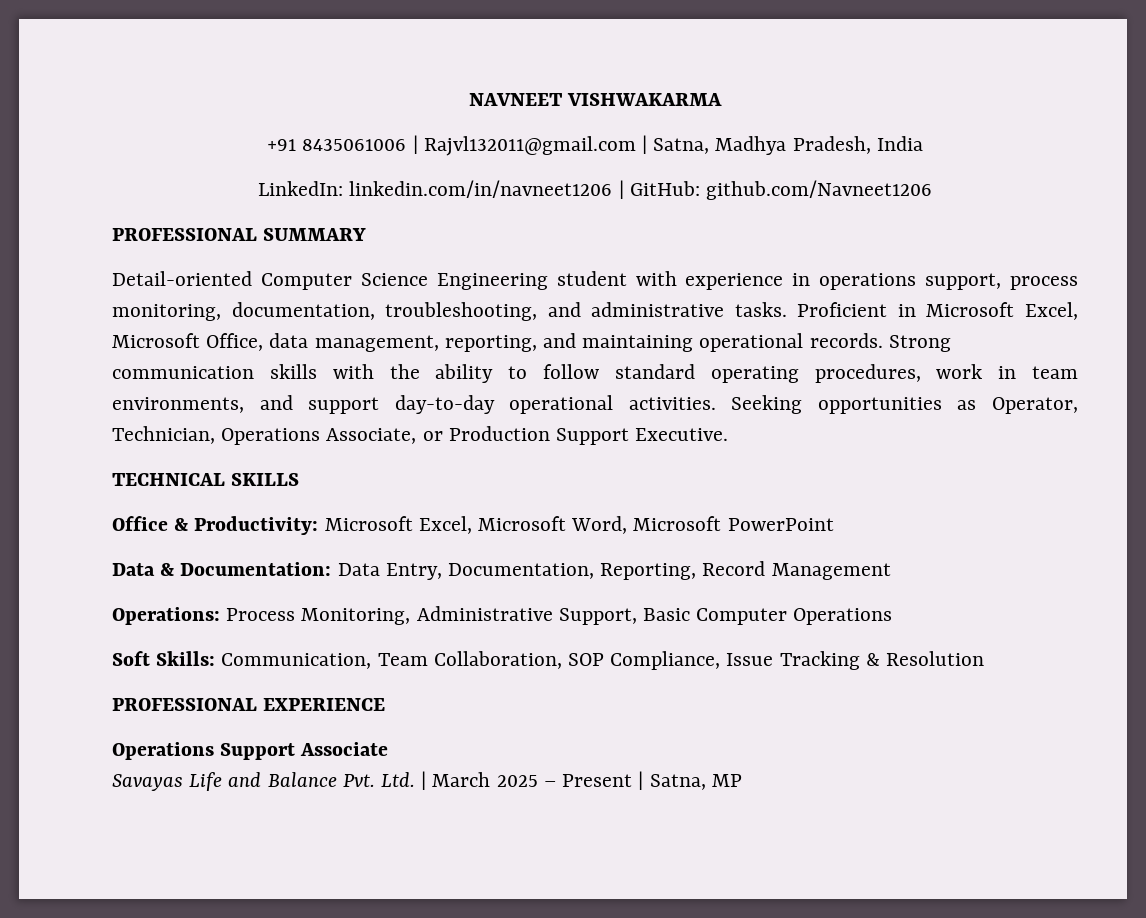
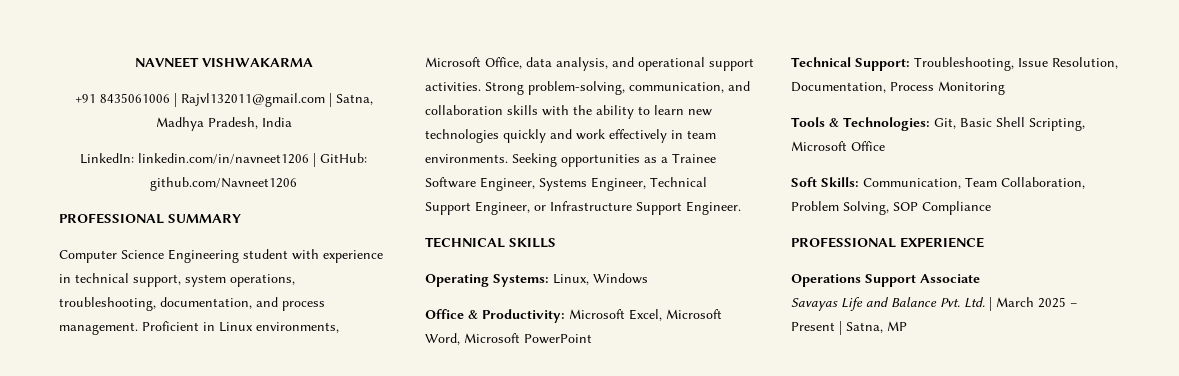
[112,271,252,286] Detail-oriented -> (241, 218) none
[819,273,1078,290] [112,302,1078,321] [112,333,951,352] [112,366,254,379] operations support, process monitoring, documentation, troubleshooting, and administrative tasks. Proficient in Microsoft Excel, Microsoft Office, data management, reporting, and maintaining operational records. Strong communication -> [75,273,295,287] [59,297,325,311] [59,321,339,335] [425,57,754,71] [425,81,750,95] [425,105,503,115] technical support, system operations, troubleshooting, documentation, and process management. Proficient in Linux environments, Microsoft Office, data analysis, and operational support activities. Strong problem-solving, communication, and collaboration
[543,364,1078,383] [112,395,1078,414] [112,426,729,445] [112,473,300,486] follow standard operating procedures, work in team environments, and support day-to-day operational activities. Seeking opportunities as Operator, Technician, Operations Associate, or Production Support Executive. // TECHNICAL SKILLS -> [654,105,712,116] [425,129,716,143] [425,153,716,167] [425,177,707,191] [425,201,741,215] [425,237,556,248] [425,273,648,287] learn new technologies quickly and work effectively in team environments. Seeking opportunities as a Trainee Software Engineer, Systems Engineer, Technical Support Engineer, or Infrastructure Support Engineer. // TECHNICAL SKILLS // Operating Systems: Linux, Windows
[112,561,891,580] [112,606,893,625] Data & Documentation: Data Entry, Documentation, Reporting, Record Management // Operations: Process Monitoring, Administrative Support, Basic Computer Operations -> [791,57,1118,71] [791,81,1005,95] [791,117,1085,131] [791,141,885,151] Technical Support: Troubleshooting, Issue Resolution, Documentation, Process Monitoring // Tools & Technologies: Git, Basic Shell Scripting, Microsoft Office
[568,651,985,670] SOP Compliance, Issue Tracking & Resolution -> [791,201,991,215] Problem Solving, SOP Compliance

